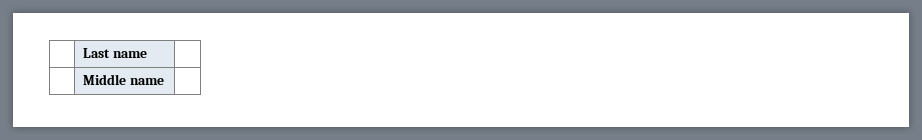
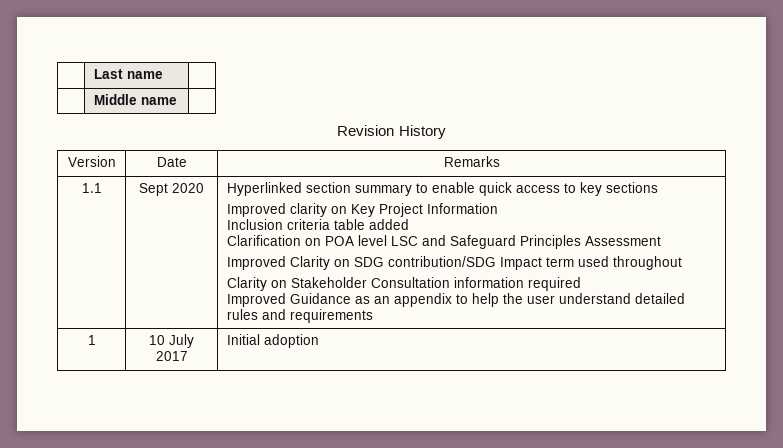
(164, 81) none -> [337,125,446,139] [67,156,116,167] [156,157,187,167] [443,156,500,167] [81,183,102,193] [139,183,204,196] [226,182,658,196] [226,203,498,217] [226,219,409,230] [226,235,661,249] [226,256,682,270] [226,277,581,291] [226,293,685,307] [226,309,373,323] [87,335,96,345] [149,334,194,348] [155,351,188,361] [226,334,319,348] // Revision History // Version | Date | Remarks // 1.1 | Sept 2020 | Hyperlinked section summary to enable quick access to key sections // Improved clarity on Key Project Information // Inclusion criteria table added // Clarification on POA level LSC and Safeguard Principles Assessment // Improved Clarity on SDG contribution/SDG Impact term used throughout // Clarity on Stakeholder Consultation information required // Improved Guidance as an appendix to help the user understand detailed rules and requirements // 1 | 10 July 2017 | Initial adoption

